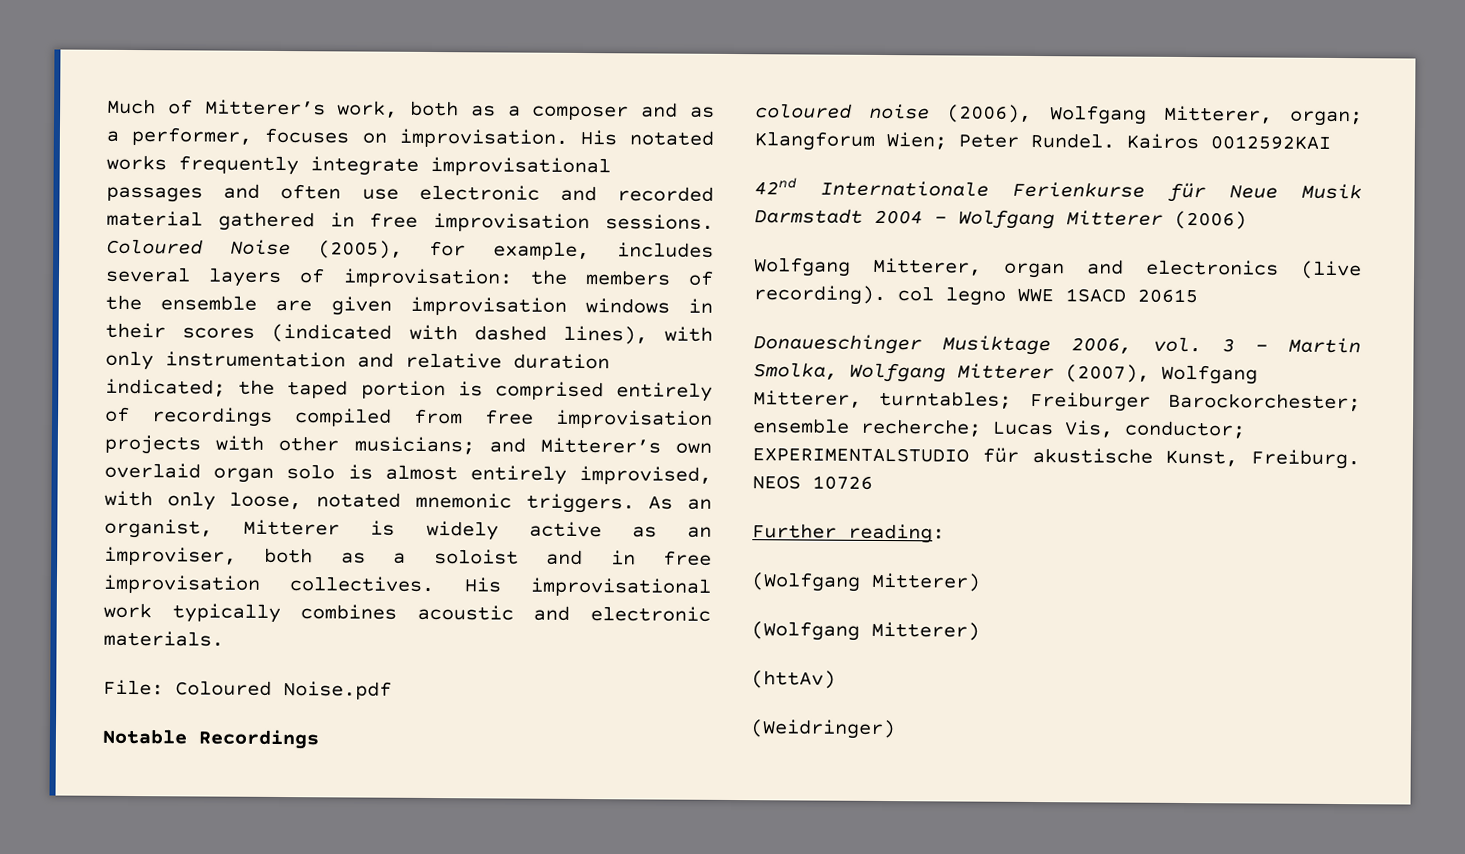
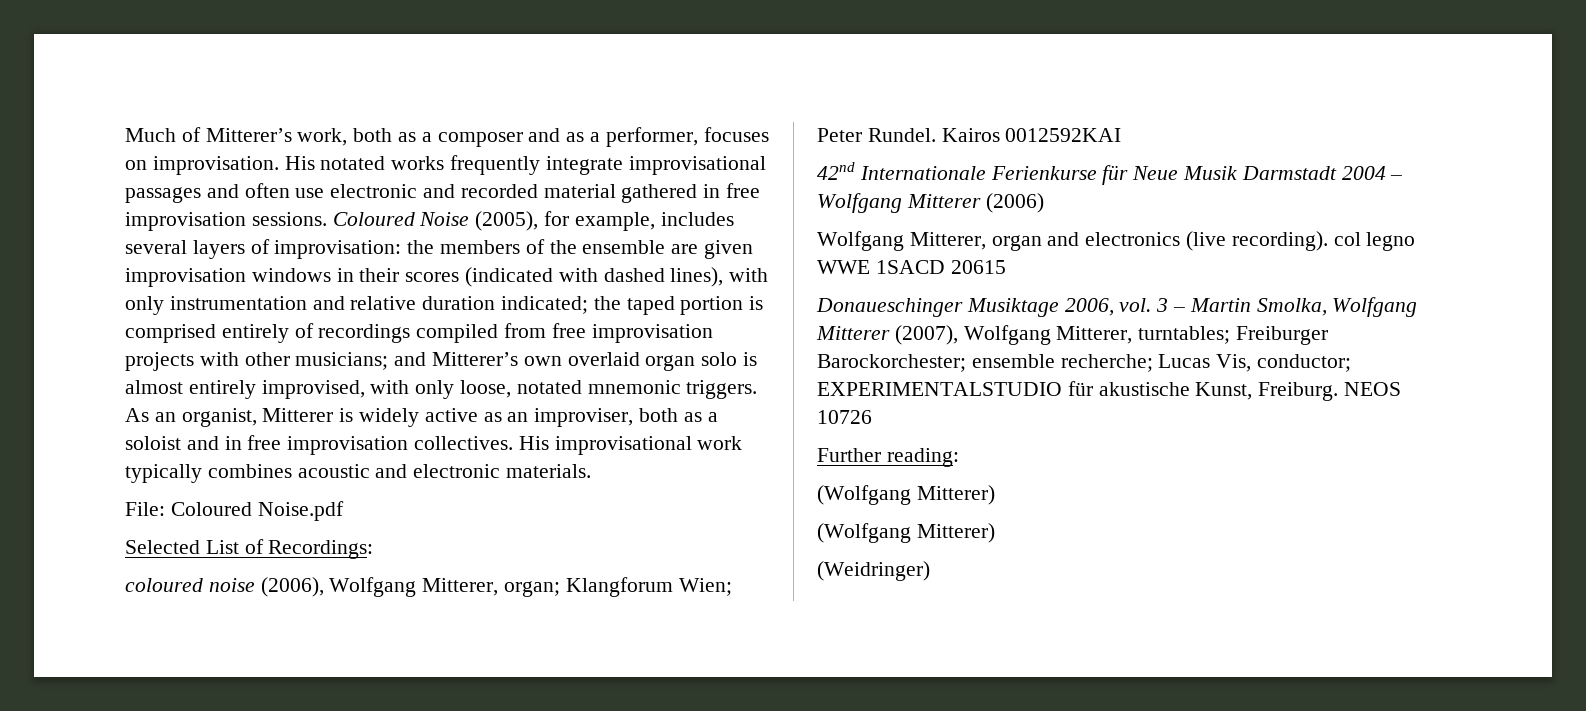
[102,728,319,750] Notable Recordings -> [125,539,374,559] Selected List of Recordings:
[751,670,836,689] // (httAv) -> (995, 533) none

